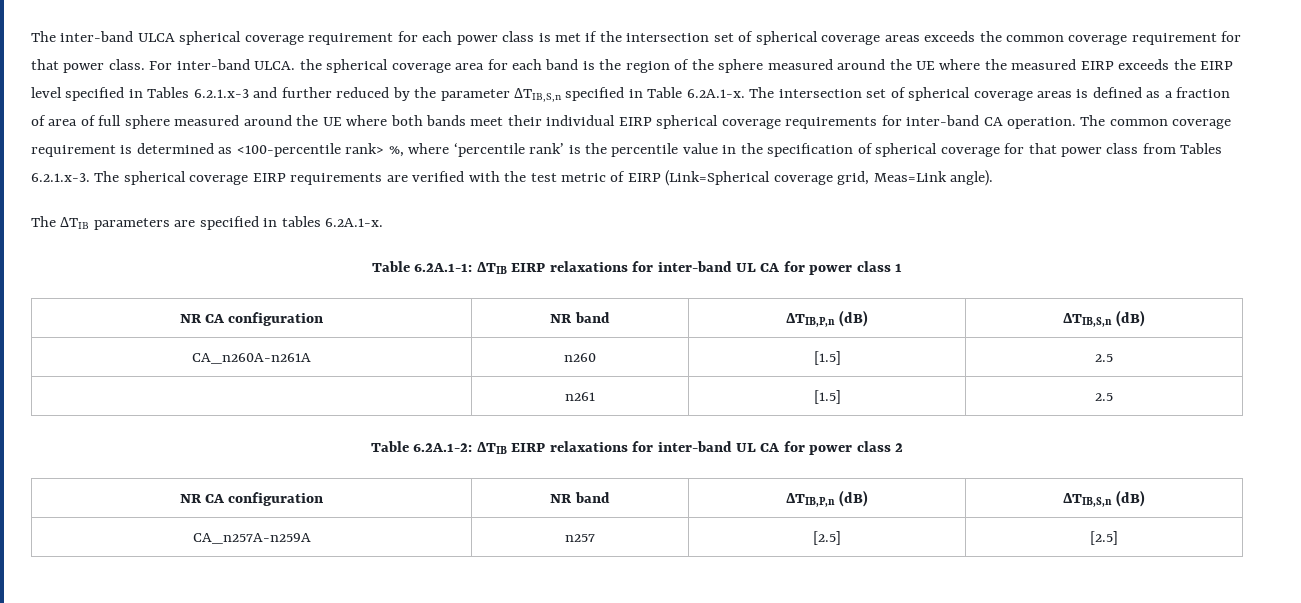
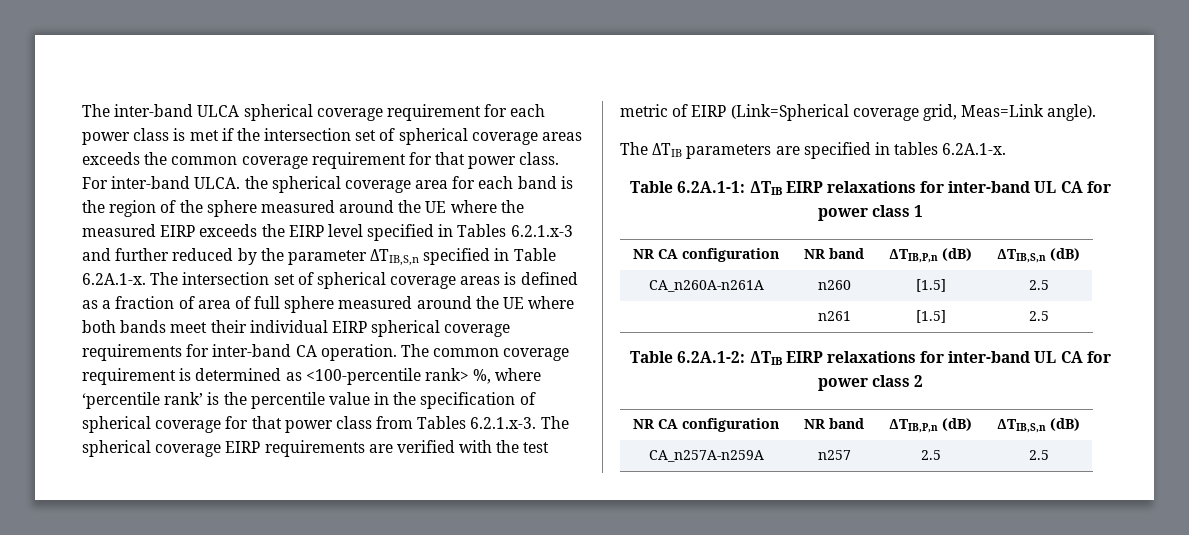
[813,531,841,545] [1090,531,1118,545] [2.5] | [2.5] -> [920,450,941,460] [1028,450,1049,460] 2.5 | 2.5

